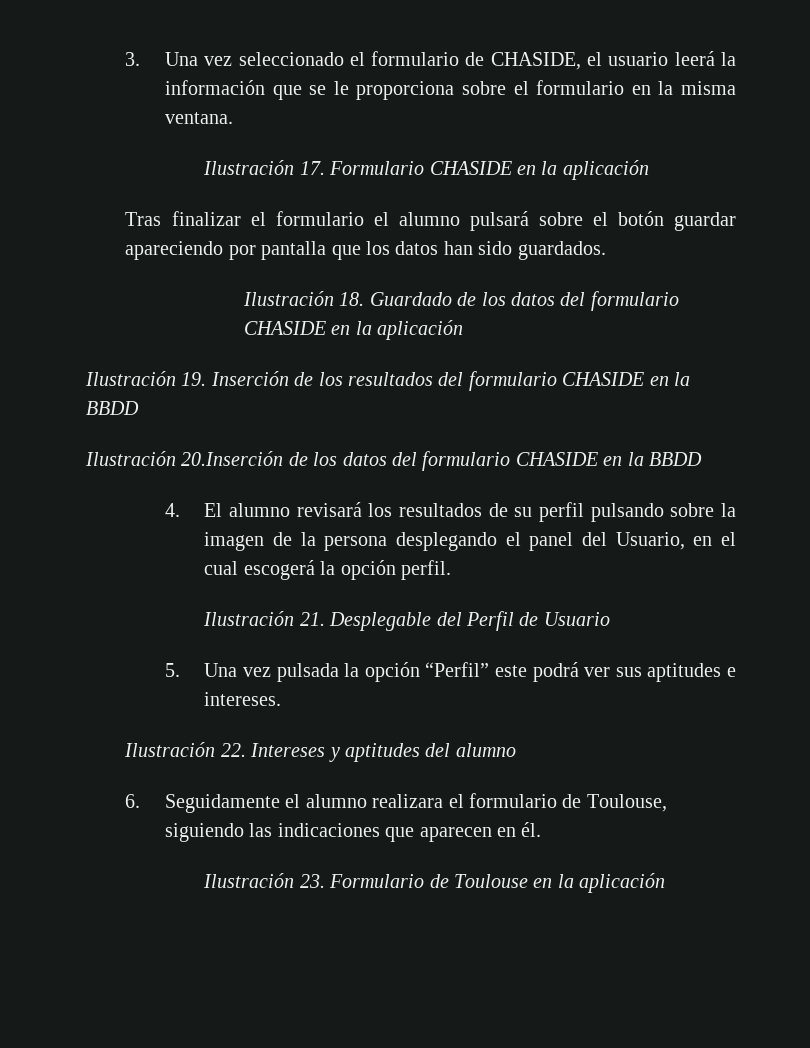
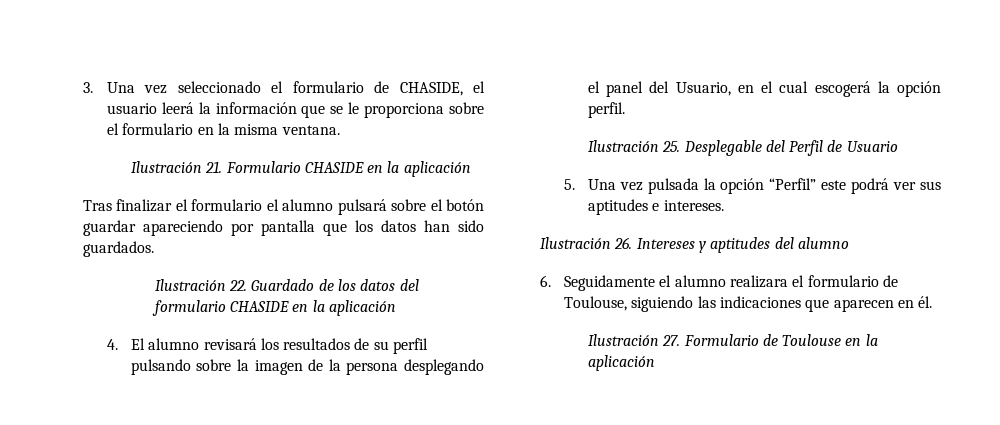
[299,161,325,175] 17. -> [205,161,223,173] 21.
[339,292,365,306] 18. -> [229,280,248,291] 22.
[85,371,690,391] [86,401,139,415] [85,451,702,471] // Ilustración 19. Inserción de los resultados del formulario CHASIDE en la BBDD // Ilustración 20.Inserción de los datos del formulario CHASIDE en la BBDD -> (397, 308) none
[299,612,325,626] 21. -> [662,141,681,152] 25.
[220,743,246,757] 22. -> [614,237,633,249] 26.
[299,874,325,888] 23. -> [662,335,681,346] 27.

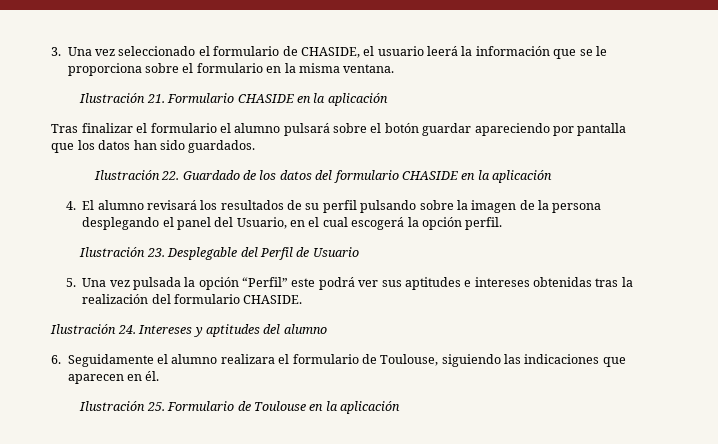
[662,141,681,152] 25. -> [146,248,165,257] 23.
[663,200,724,211] [539,237,633,249] intereses. // Ilustración 26. -> [474,277,633,287] [82,294,303,304] [50,324,136,334] intereses obtenidas tras la realización del formulario CHASIDE. // Ilustración 24.
[662,335,681,346] 27. -> [146,402,165,411] 25.

